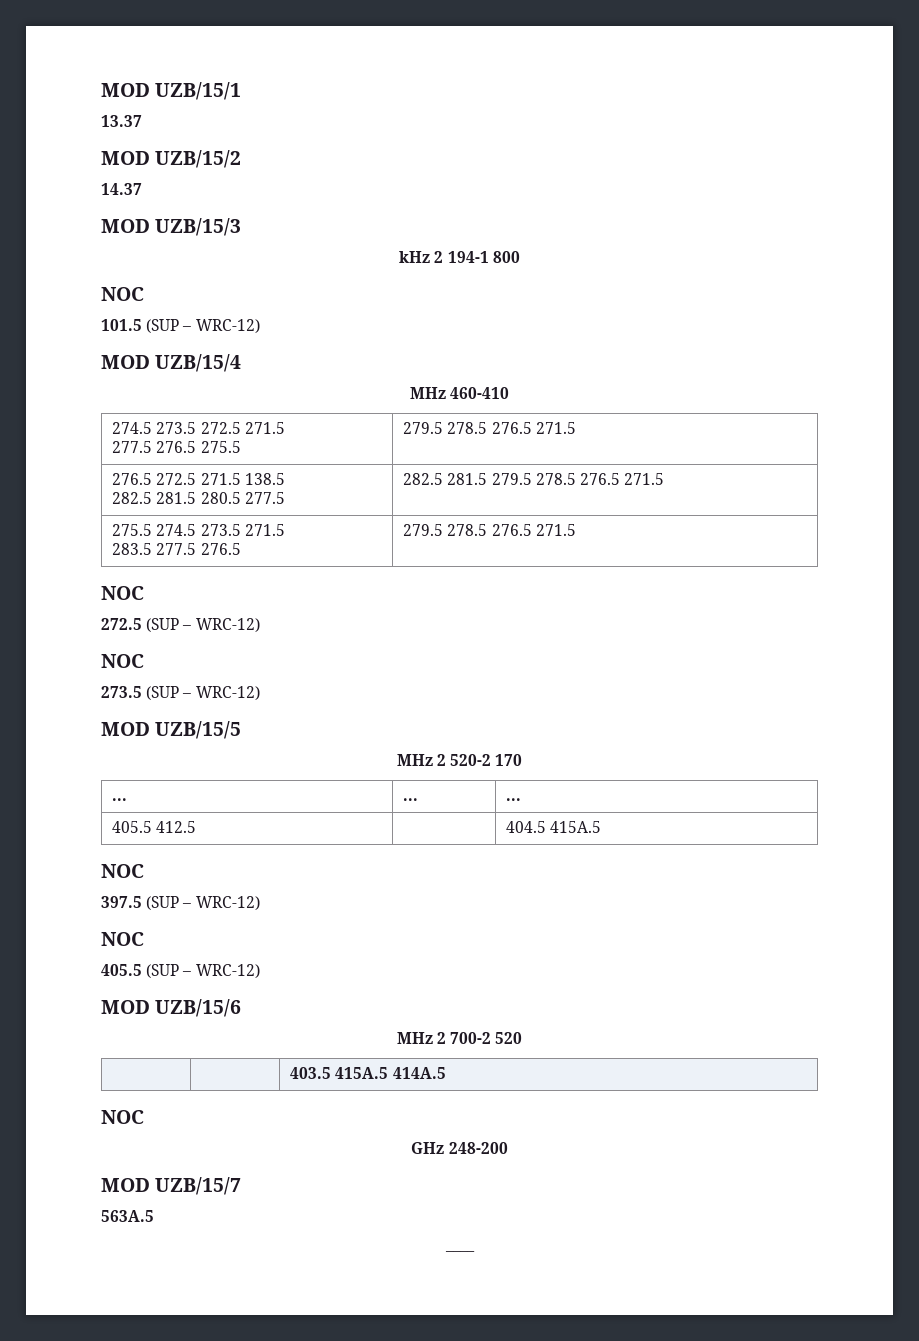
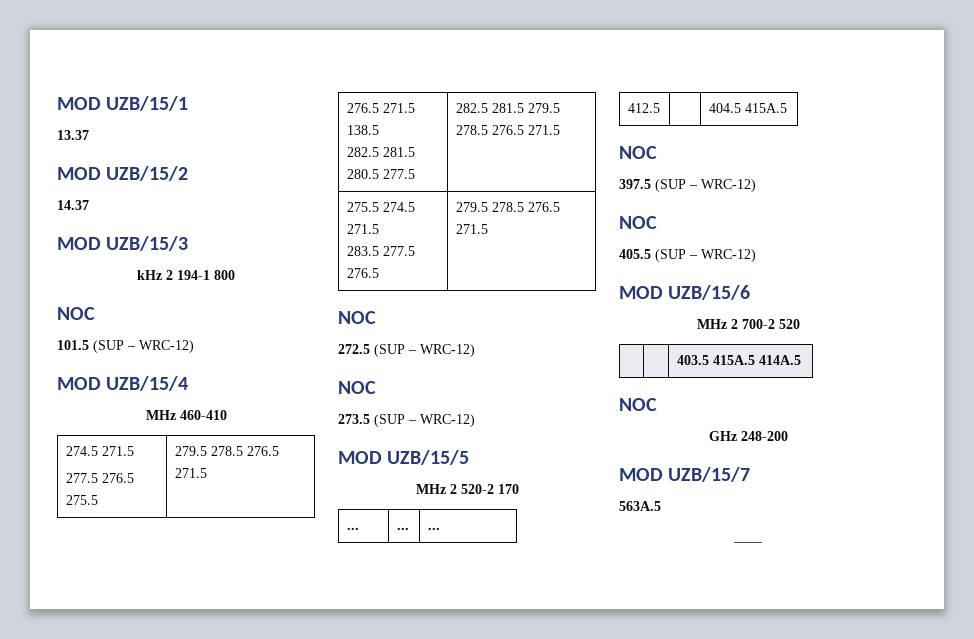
[156,422,241,434] 273.5 272.5 -> (98, 451) none
[156,473,197,485] 272.5 -> (379, 108) none
[200,524,241,536] 273.5 -> (415, 207) none
[112,821,153,833] 405.5 -> (440, 528) none

